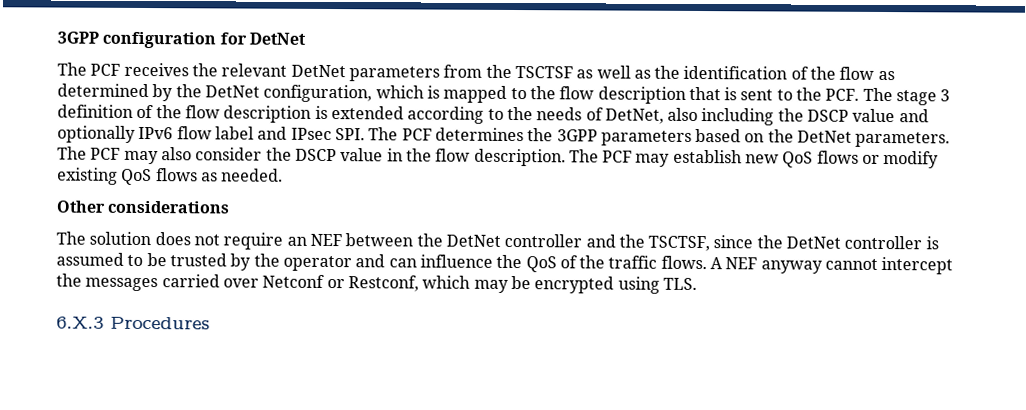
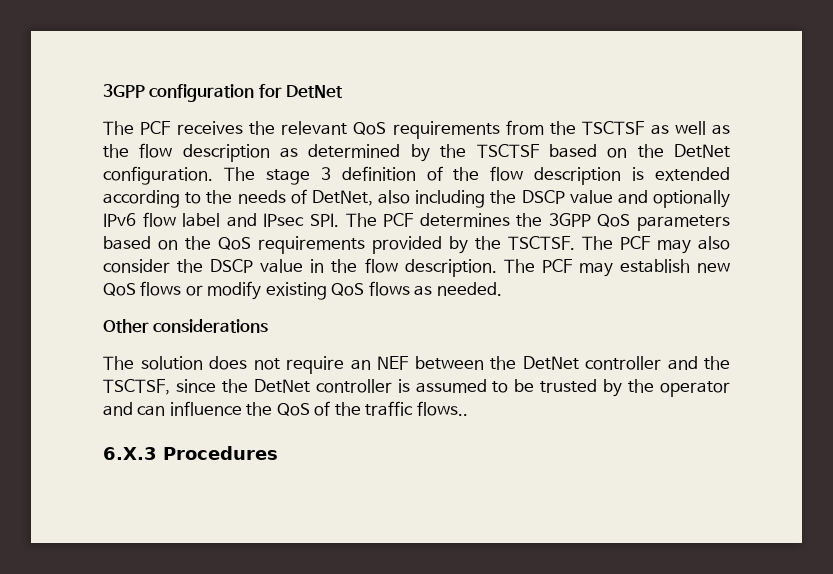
[290,64,440,82] DetNet parameters -> [353,121,500,139] QoS requirements
[683,65,895,81] [57,83,860,104] identification of the flow as determined by the DetNet configuration, which is mapped to the flow description that is sent to the PCF. -> [139,143,731,162] [103,166,213,185] flow description as determined by the TSCTSF based on the DetNet configuration.
(598, 135) none -> [597,214,631,227] QoS
[797,130,951,148] DetNet parameters. -> [218,236,575,254] QoS requirements provided by the TSCTSF.
[660,255,954,275] [56,273,697,294] flows. A NEF anyway cannot intercept the messages carried over Netconf or Restconf, which may be encrypted using TLS. -> [416,401,468,416] flows..

